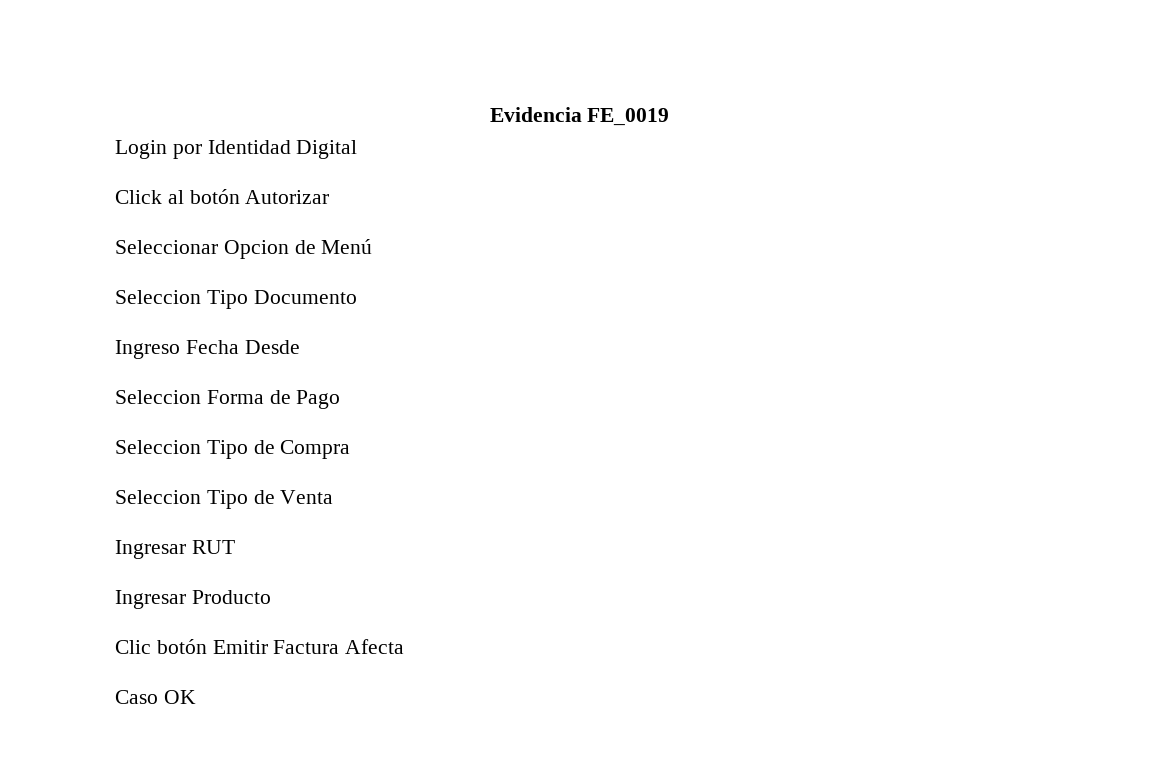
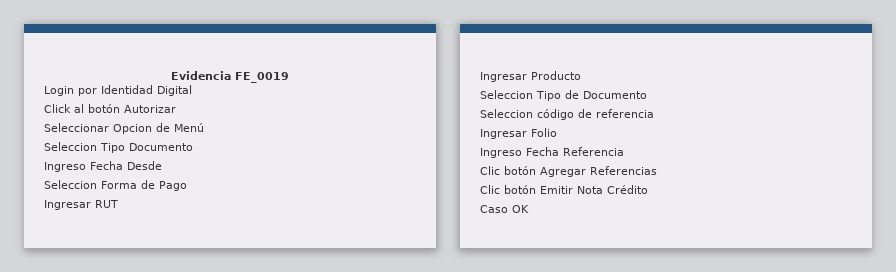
[115,440,351,459] [115,490,334,509] [115,540,235,559] [115,590,271,609] Seleccion Tipo de Compra // Seleccion Tipo de Venta // Ingresar RUT // Ingresar Producto -> [44,200,118,210] [480,71,581,82] [480,90,647,101] [480,109,654,120] [480,128,557,139] [480,147,624,158] [480,166,657,177] Ingresar RUT // Ingresar Producto // Seleccion Tipo de Documento // Seleccion código de referencia // Ingresar Folio // Ingreso Fecha Referencia // Clic botón Agregar Referencias
[273,639,405,654] Factura Afecta -> [577,185,648,194] Nota Crédito

